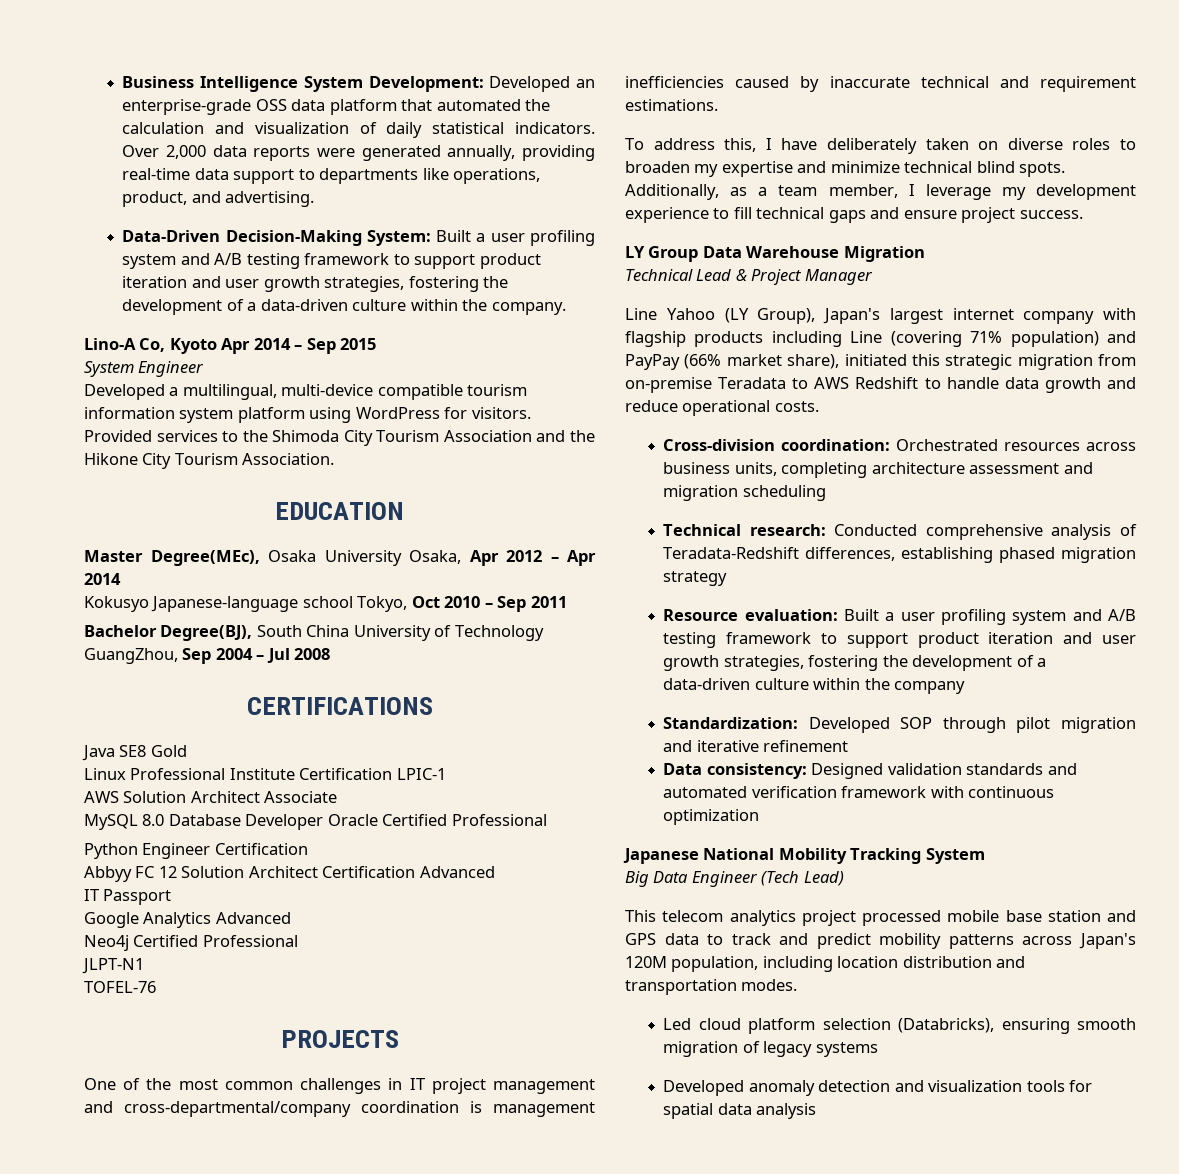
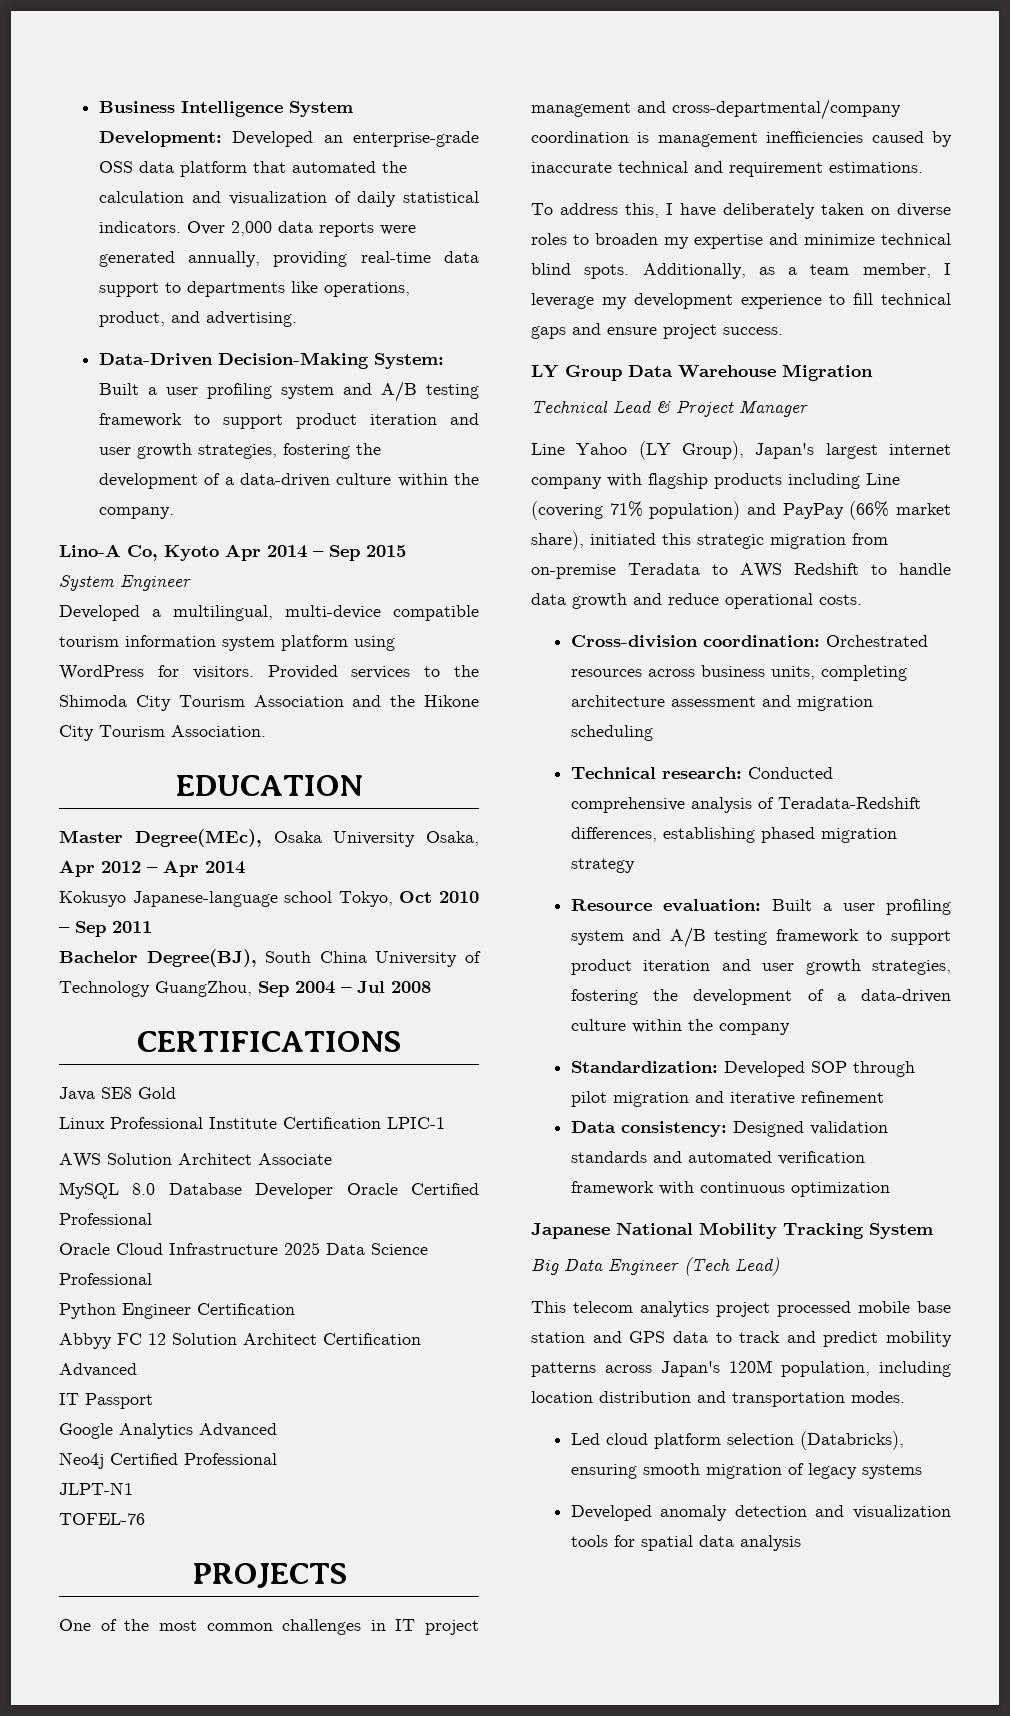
(547, 820) none -> [59,1242,428,1255] [59,1273,152,1285] // Oracle Cloud Infrastructure 2025 Data Science Professional

